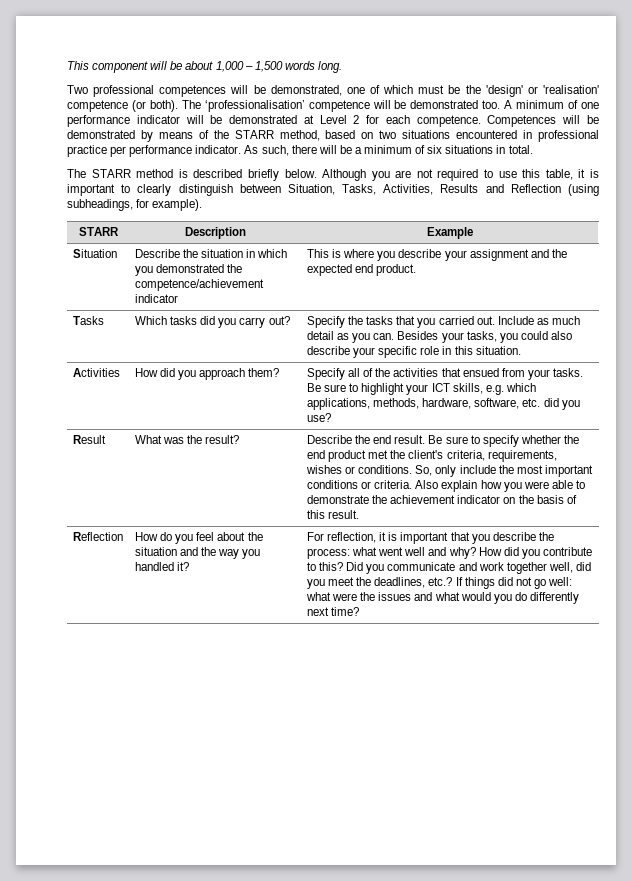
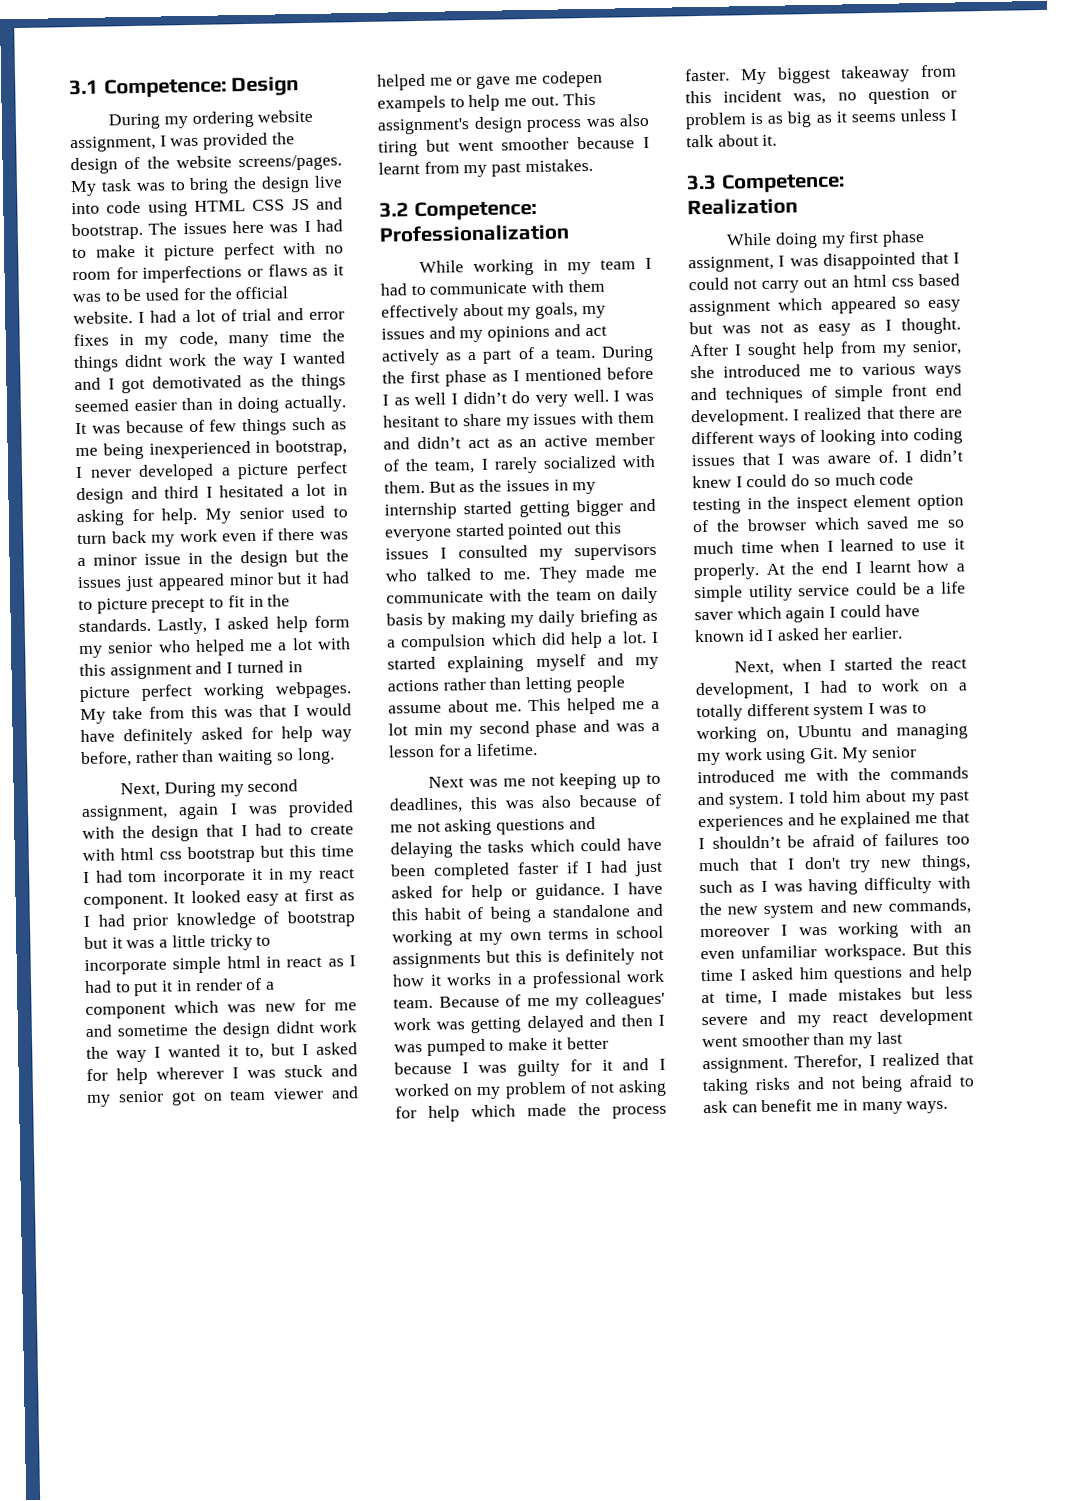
[67,61,342,73] [67,85,600,97] [67,100,599,112] [67,115,599,127] [67,130,599,142] [67,145,533,157] [67,169,599,181] [67,184,599,196] [67,199,203,211] [79,227,119,236] [185,227,246,239] [427,227,473,239] [72,249,117,258] [134,249,288,258] [134,264,243,276] [134,279,264,291] [134,294,178,303] [306,249,567,261] [306,264,417,276] [72,316,104,325] [134,316,290,328] [306,316,580,328] [306,331,572,343] [306,346,521,358] [72,368,120,377] [134,368,280,380] [306,368,583,380] [306,383,536,395] [306,398,580,410] [306,413,331,422] [72,435,106,444] [134,435,240,444] [306,435,579,447] [306,450,557,462] [305,465,593,477] [306,480,585,492] [306,495,577,504] [306,510,360,519] [72,532,123,541] [134,532,263,544] [134,547,261,559] [134,562,190,571] [306,532,554,544] [306,547,592,559] [306,562,591,574] [306,577,573,589] [305,592,579,604] [306,607,360,616] This component will be about 1,000 – 1,500 words long. // Two professional competences will be demonstrated, one of which must be the 'design' or 'realisation' competence (or both). The ‘professionalisation’ competence will be demonstrated too. A minimum of one performance indicator will be demonstrated at Level 2 for each competence. Competences will be demonstrated by means of the STARR method, based on two situations encountered in professional practice per performance indicator. As such, there will be a minimum of six situations in total. // The STARR method is described briefly below. Although you are not required to use this table, it is important to clearly distinguish between Situation, Tasks, Activities, Results and Reflection (using subheadings, for example). // STARR | Description | Example // Situation | Describe the situation in which you demonstrated the competence/achievement indicator | This is where you describe your assignment and the expected end product. // Tasks | Which tasks did you carry out? | Specify the tasks that you carried out. Include as much detail as you can. Besides your tasks, you could also describe your specific role in this situation. // Activities | How did you approach them? | Specify all of the activities that ensued from your tasks. Be sure to highlight your ICT skills, e.g. which applications, methods, hardware, software, etc. did you use? // Result | What was the result? | Describe the end result. Be sure to specify whether the end product met the client's criteria, requirements, wishes or conditions. So, only include the most important conditions or criteria. Also explain how you were able to demonstrate the achievement indicator on the basis of this result. // Reflection | How do you feel about the situation and the way you handled it? | For reflection, it is important that you describe the process: what went well and why? How did you contribute to this? Did you communicate and work together well, did you meet the deadlines, etc.? If things did not go well: what were the issues and what would you do differently next time? -> [69,76,300,99] [108,109,314,130] [70,132,295,153] [70,154,342,175] [70,175,343,197] [71,197,343,217] [71,219,343,241] [72,241,344,261] [72,263,344,283] [72,286,289,303] [73,308,345,325] [73,329,345,349] [73,351,346,373] [74,373,346,394] [74,395,346,414] [75,417,347,436] [75,439,347,460] [75,461,348,481] [76,483,349,505] [76,505,348,527] [77,527,350,547] [77,549,349,568] [77,571,350,592] [78,594,291,614] [78,615,350,635] [79,637,351,659] [79,660,303,680] [79,681,352,703] [80,703,352,725] [80,725,352,746] [80,747,335,768] [120,779,299,798] [81,800,354,822] [82,823,354,842] [82,844,354,864] [83,868,356,886] [83,888,355,910] [83,910,356,931] [84,934,272,951] [84,955,356,975] [84,977,276,997] [85,998,357,1019] [85,1020,357,1039] [86,1042,358,1063] [86,1064,358,1085] [87,1086,359,1107] [377,70,603,91] [377,92,596,113] [377,113,650,135] [378,136,650,157] [378,158,593,178] [379,199,537,222] [379,223,569,243] [419,257,652,277] [380,279,605,296] [381,302,606,322] [381,324,607,343] [381,345,654,366] [382,366,654,387] [382,389,654,407] [383,410,655,430] [383,432,655,450] [383,454,656,474] [384,479,597,495] [384,498,656,520] [385,521,622,542] [385,543,657,561] [385,565,657,583] [386,586,658,604] [386,609,658,629] [387,631,659,652] [387,653,659,673] [387,675,625,694] [388,697,660,715] [388,719,660,739] [388,742,539,758] [428,772,661,790] [389,793,661,814] [390,816,596,836] [390,837,662,859] [390,860,663,880] [391,881,663,902] [391,903,663,923] [392,925,664,947] [392,948,664,969] [392,969,665,989] [393,991,665,1010] [393,1013,665,1034] [394,1036,609,1056] [394,1058,666,1077] [394,1079,667,1100] [395,1102,667,1122] [685,64,957,85] [685,87,957,105] [685,108,957,130] [686,133,778,148] [686,172,845,194] [687,197,798,216] [726,230,926,249] [688,251,960,273] [688,273,960,293] [689,296,961,317] [689,317,961,336] [689,340,962,360] [690,363,962,379] [690,383,962,404] [691,405,963,427] [691,427,963,448] [691,449,963,467] [692,472,915,489] [692,494,964,515] [692,516,965,533] [693,538,965,555] [693,559,965,581] [694,581,966,603] [694,604,920,623] [694,626,903,643] [734,657,967,676] [695,679,968,700] [696,703,927,722] [696,723,968,744] [697,746,917,766] [697,766,969,784] [697,789,970,809] [698,810,970,832] [698,832,970,850] [698,854,971,873] [699,876,971,896] [699,898,971,919] [700,920,972,939] [700,942,972,961] [700,964,973,983] [701,986,973,1006] [701,1008,973,1028] [702,1031,903,1049] [702,1052,974,1074] [702,1074,974,1096] [703,1099,949,1115] 3.1 Competence: Design // During my ordering website assignment, I was provided the design of the website screens/pages. My task was to bring the design live into code using HTML CSS JS and bootstrap. The issues here was I had to make it picture perfect with no room for imperfections or flaws as it was to be used for the official website. I had a lot of trial and error fixes in my code, many time the things didnt work the way I wanted and I got demotivated as the things seemed easier than in doing actually. It was because of few things such as me being inexperienced in bootstrap, I never developed a picture perfect design and third I hesitated a lot in asking for help. My senior used to turn back my work even if there was a minor issue in the design but the issues just appeared minor but it had to picture precept to fit in the standards. Lastly, I asked help form my senior who helped me a lot with this assignment and I turned in picture perfect working webpages. My take from this was that I would have definitely asked for help way before, rather than waiting so long. // Next, During my second assignment, again I was provided with the design that I had to create with html css bootstrap but this time I had tom incorporate it in my react component. It looked easy at first as I had prior knowledge of bootstrap but it was a little tricky to incorporate simple html in react as I had to put it in render of a component which was new for me and sometime the design didnt work the way I wanted it to, but I asked for help wherever I was stuck and my senior got on team viewer and helped me or gave me codepen exampels to help me out. This assignment's design process was also tiring but went smoother because I learnt from my past mistakes. // 3.2 Competence: Professionalization // While working in my team I had to communicate with them effectively about my goals, my issues and my opinions and act actively as a part of a team. During the first phase as I mentioned before I as well I didn’t do very well. I was hesitant to share my issues with them and didn’t act as an active member of the team, I rarely socialized with them. But as the issues in my internship started getting bigger and everyone started pointed out this issues I consulted my supervisors who talked to me. They made me communicate with the team on daily basis by making my daily briefing as a compulsion which did help a lot. I started explaining myself and my actions rather than letting people assume about me. This helped me a lot min my second phase and was a lesson for a lifetime. // Next was me not keeping up to deadlines, this was also because of me not asking questions and delaying the tasks which could have been completed faster if I had just asked for help or guidance. I have this habit of being a standalone and working at my own terms in school assignments but this is definitely not how it works in a professional work team. Because of me my colleagues' work was getting delayed and then I was pumped to make it better because I was guilty for it and I worked on my problem of not asking for help which made the process faster. My biggest takeaway from this incident was, no question or problem is as big as it seems unless I talk about it. // 3.3 Competence: Realization // While doing my first phase assignment, I was disappointed that I could not carry out an html css based assignment which appeared so easy but was not as easy as I thought. After I sought help from my senior, she introduced me to various ways and techniques of simple front end development. I realized that there are different ways of looking into coding issues that I was aware of. I didn’t knew I could do so much code testing in the inspect element option of the browser which saved me so much time when I learned to use it properly. At the end I learnt how a simple utility service could be a life saver which again I could have known id I asked her earlier. // Next, when I started the react development, I had to work on a totally different system I was to working on, Ubuntu and managing my work using Git. My senior introduced me with the commands and system. I told him about my past experiences and he explained me that I shouldn’t be afraid of failures too much that I don't try new things, such as I was having difficulty with the new system and new commands, moreover I was working with an even unfamiliar workspace. But this time I asked him questions and help at time, I made mistakes but less severe and my react development went smoother than my last assignment. Therefor, I realized that taking risks and not being afraid to ask can benefit me in many ways.

